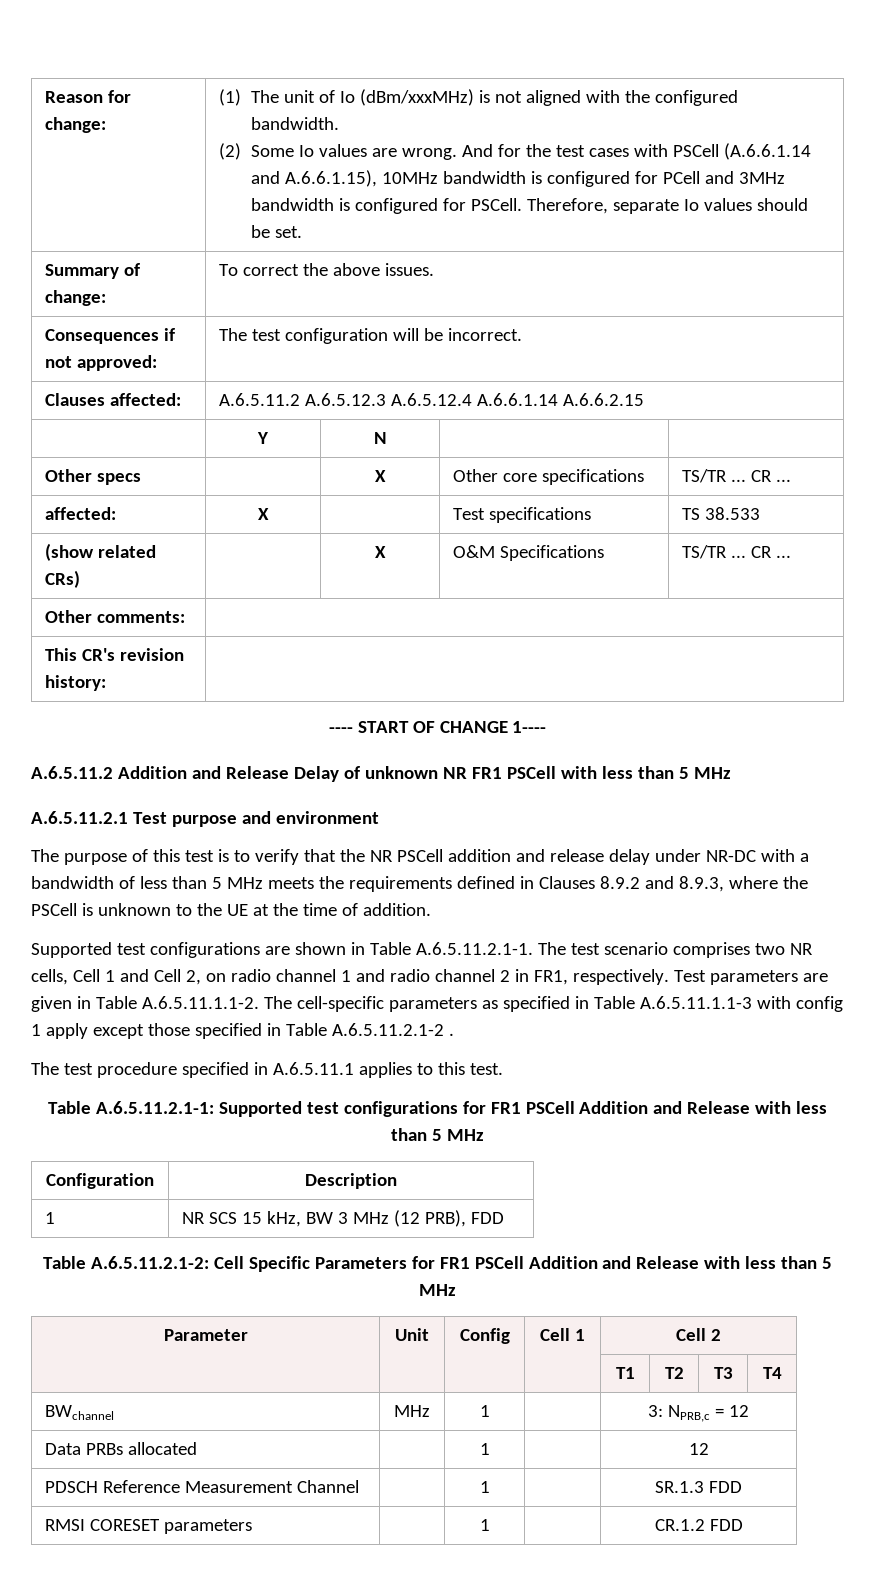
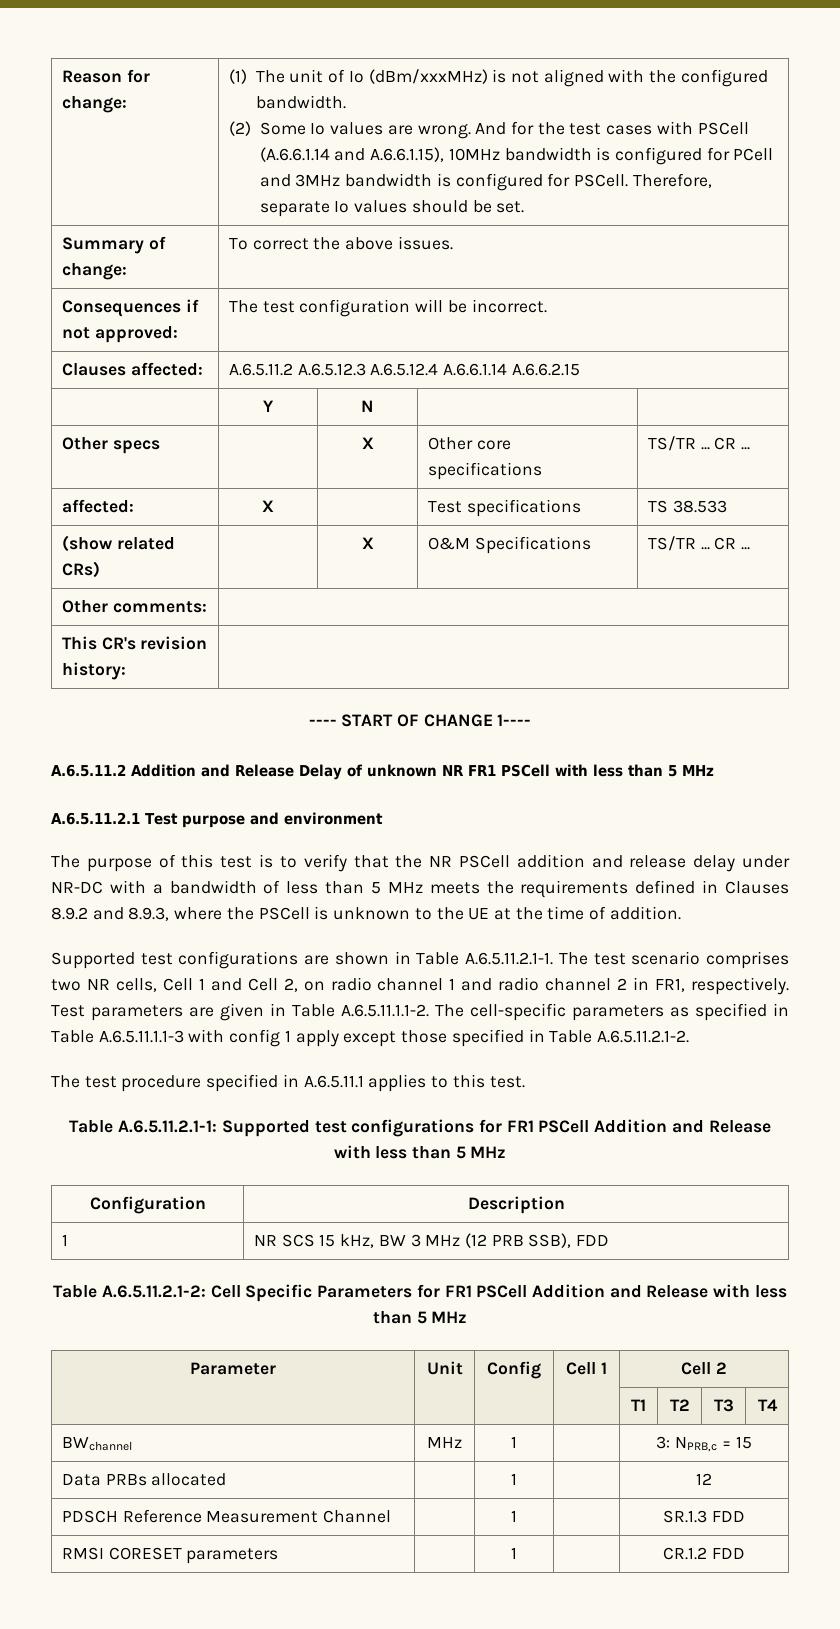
[331,1023,454,1036] A.6.5.11.2.1-2 . -> [596,1030,689,1043] A.6.5.11.2.1-2.
[425,1210,467,1227] PRB), -> [491,1233,572,1248] PRB SSB),
[728,1405,749,1417] 12 -> [735,1436,752,1449] 15

